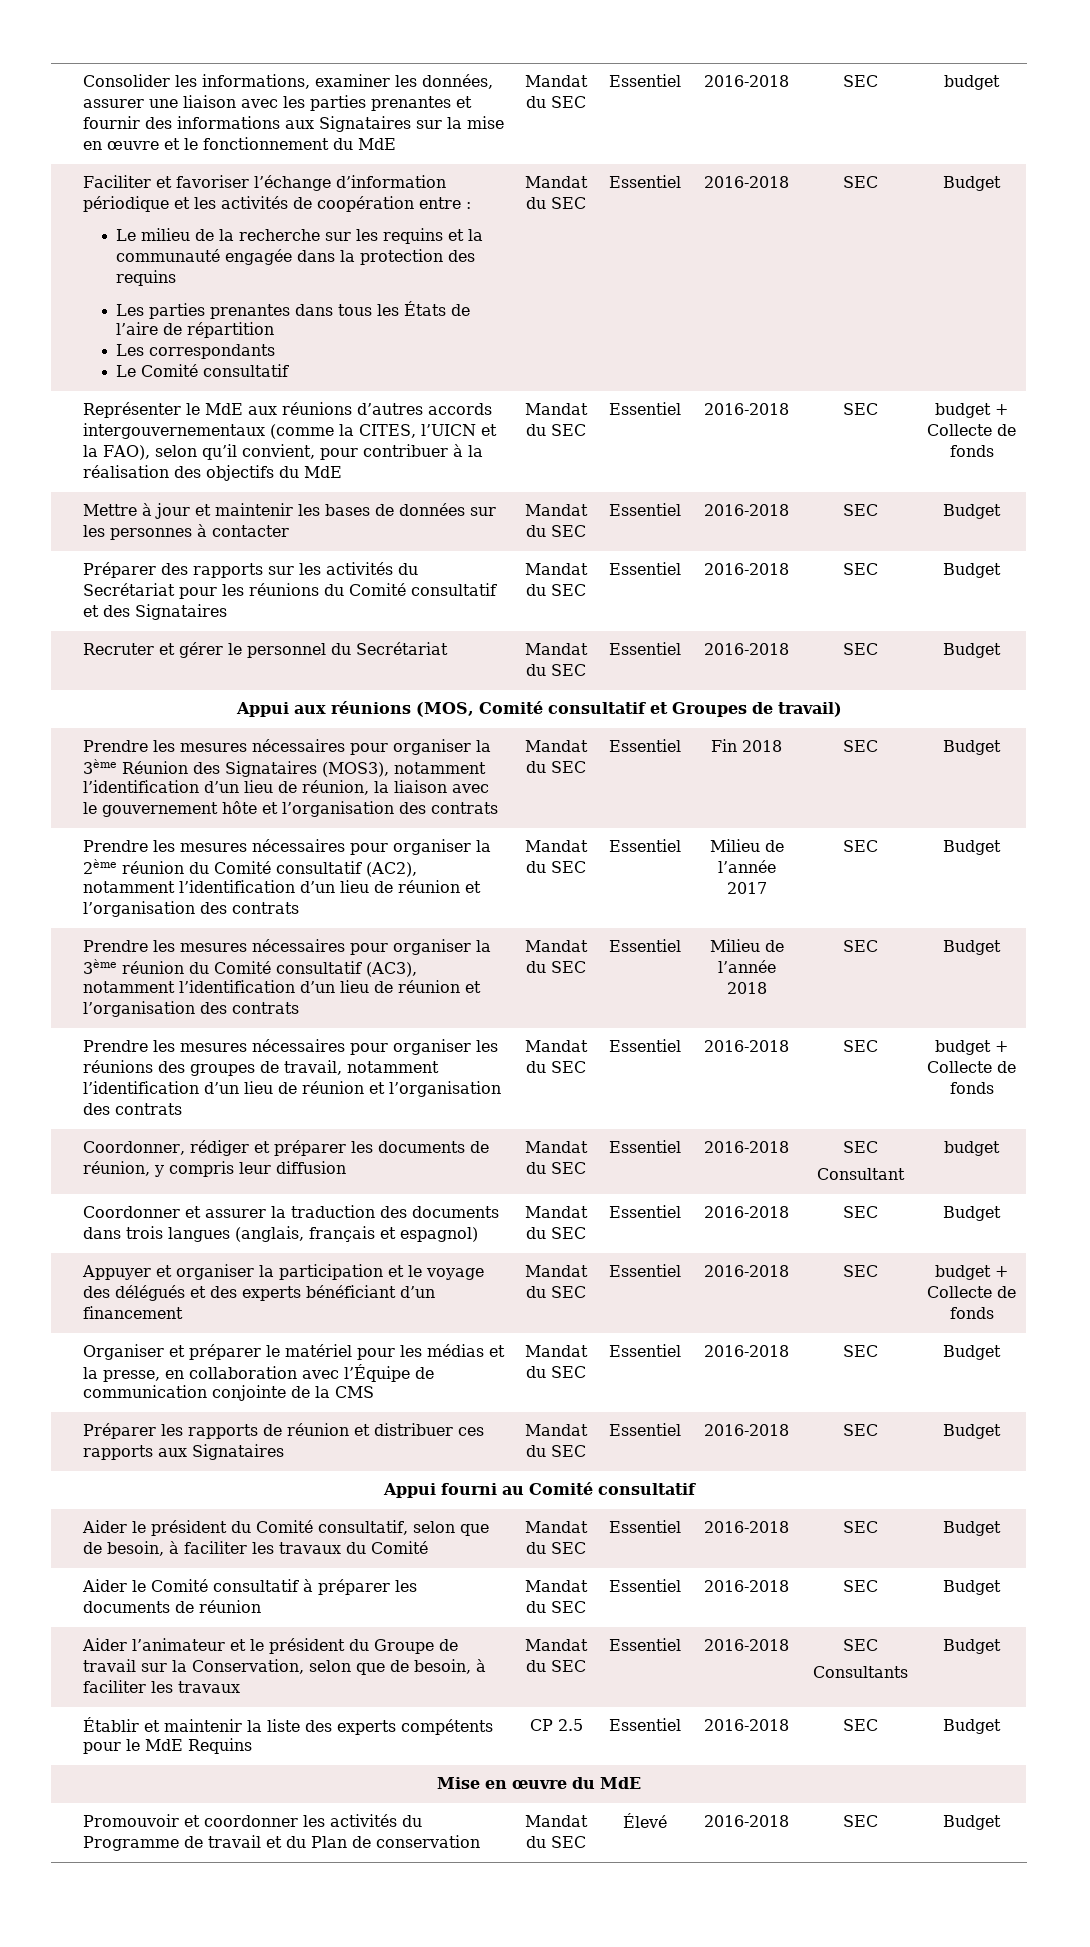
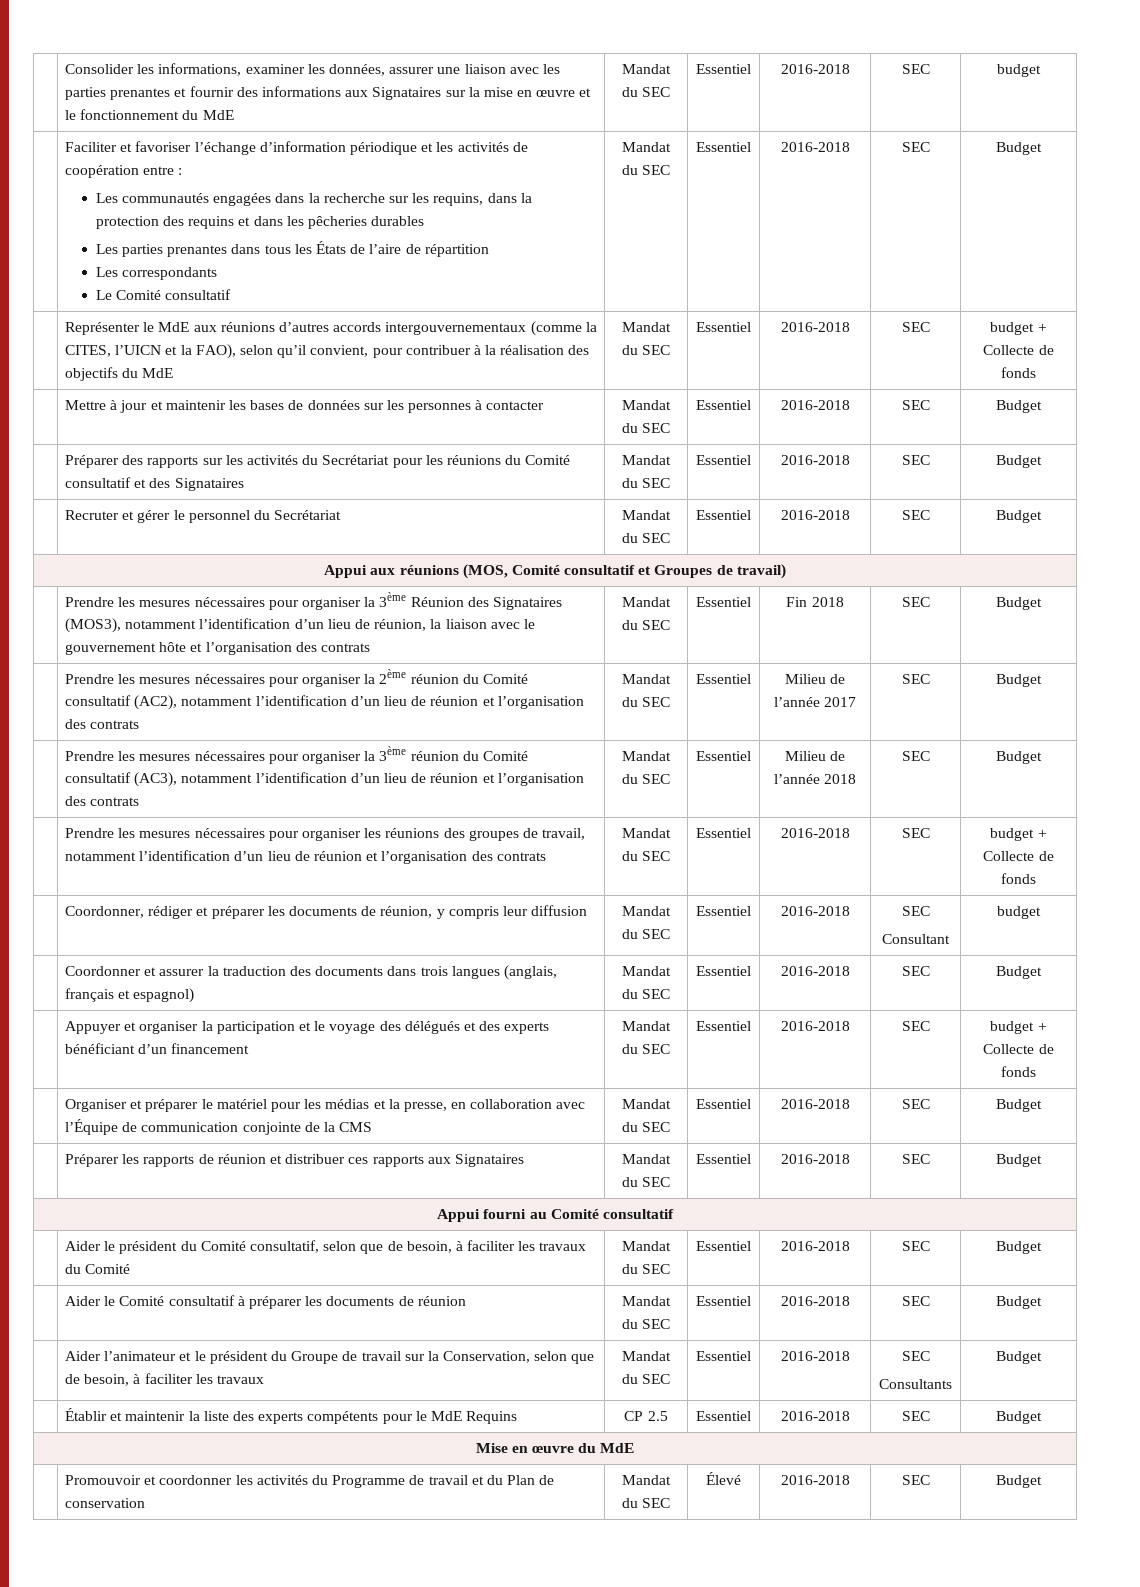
[116,228,484,244] [116,249,293,265] Le milieu de la recherche sur les requins et la communauté engagée -> [95,193,484,206] Les communautés engagées dans la recherche sur les requins,
(177, 278) none -> [238,216,425,229] et dans les pêcheries durables

